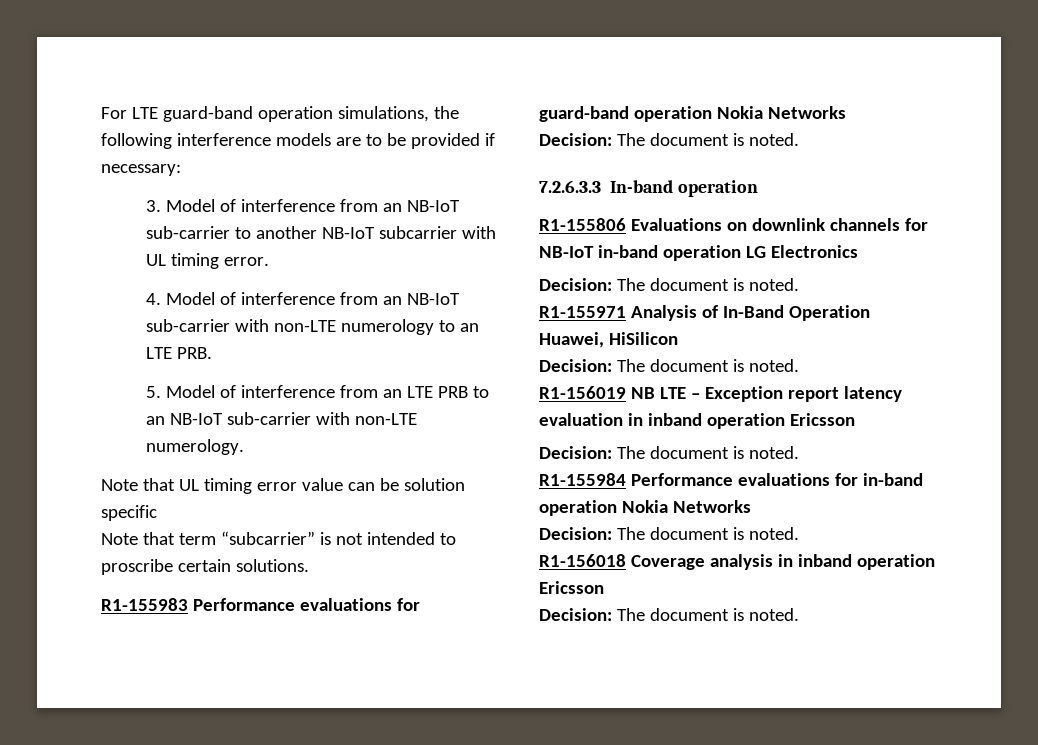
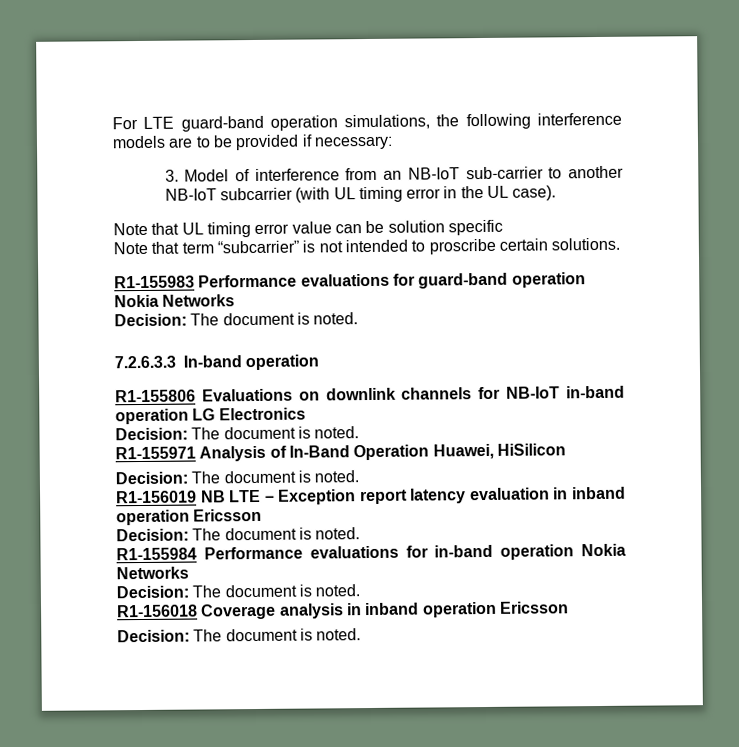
[462,226,497,239] [146,253,270,269] [146,292,461,305] [146,319,480,335] [146,347,213,359] [146,385,490,398] [146,412,418,425] [146,439,245,455] with UL timing error. // 4. Model of interference from an NB-IoT sub-carrier with non-LTE numerology to an LTE PRB. // 5. Model of interference from an LTE PRB to an NB-IoT sub-carrier with non-LTE numerology. -> [295,185,557,203] (with UL timing error in the UL case).

